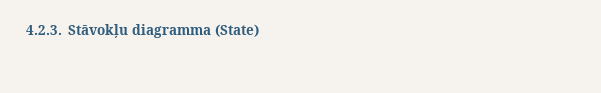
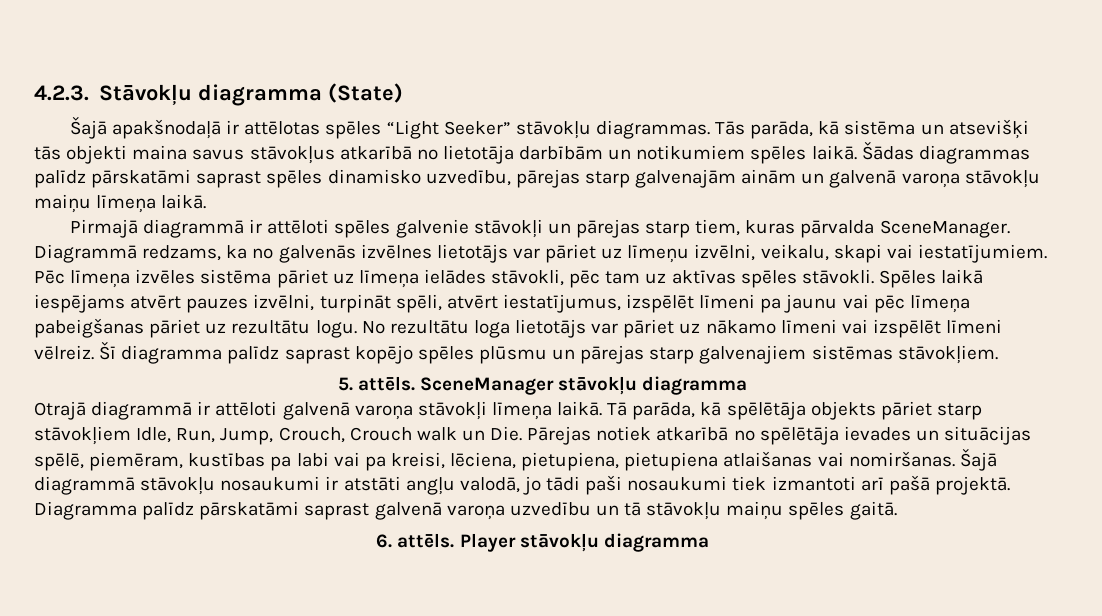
(260, 30) none -> [69,116,1029,139] [34,141,1030,164] [34,169,1040,188] [34,194,207,213] [69,219,1010,238] [34,244,1047,263] [34,269,984,288] [34,294,970,313] [34,318,1003,338] [34,341,998,364] [337,376,748,395] [34,401,982,420] [34,426,1032,445] [34,448,997,471] [34,475,1010,495] [34,501,897,520] [376,533,709,552] // Šajā apakšnodaļā ir attēlotas spēles “Light Seeker” stāvokļu diagrammas. Tās parāda, kā sistēma un atsevišķi tās objekti maina savus stāvokļus atkarībā no lietotāja darbībām un notikumiem spēles laikā. Šādas diagrammas palīdz pārskatāmi saprast spēles dinamisko uzvedību, pārejas starp galvenajām ainām un galvenā varoņa stāvokļu maiņu līmeņa laikā. // Pirmajā diagrammā ir attēloti spēles galvenie stāvokļi un pārejas starp tiem, kuras pārvalda SceneManager. Diagrammā redzams, ka no galvenās izvēlnes lietotājs var pāriet uz līmeņu izvēlni, veikalu, skapi vai iestatījumiem. Pēc līmeņa izvēles sistēma pāriet uz līmeņa ielādes stāvokli, pēc tam uz aktīvas spēles stāvokli. Spēles laikā iespējams atvērt pauzes izvēlni, turpināt spēli, atvērt iestatījumus, izspēlēt līmeni pa jaunu vai pēc līmeņa pabeigšanas pāriet uz rezultātu logu. No rezultātu loga lietotājs var pāriet uz nākamo līmeni vai izspēlēt līmeni vēlreiz. Šī diagramma palīdz saprast kopējo spēles plūsmu un pārejas starp galvenajiem sistēmas stāvokļiem. // 5. attēls. SceneManager stāvokļu diagramma // Otrajā diagrammā ir attēloti galvenā varoņa stāvokļi līmeņa laikā. Tā parāda, kā spēlētāja objekts pāriet starp stāvokļiem Idle, Run, Jump, Crouch, Crouch walk un Die. Pārejas notiek atkarībā no spēlētāja ievades un situācijas spēlē, piemēram, kustības pa labi vai pa kreisi, lēciena, pietupiena, pietupiena atlaišanas vai nomiršanas. Šajā diagrammā stāvokļu nosaukumi ir atstāti angļu valodā, jo tādi paši nosaukumi tiek izmantoti arī pašā projektā. Diagramma palīdz pārskatāmi saprast galvenā varoņa uzvedību un tā stāvokļu maiņu spēles gaitā. // 6. attēls. Player stāvokļu diagramma

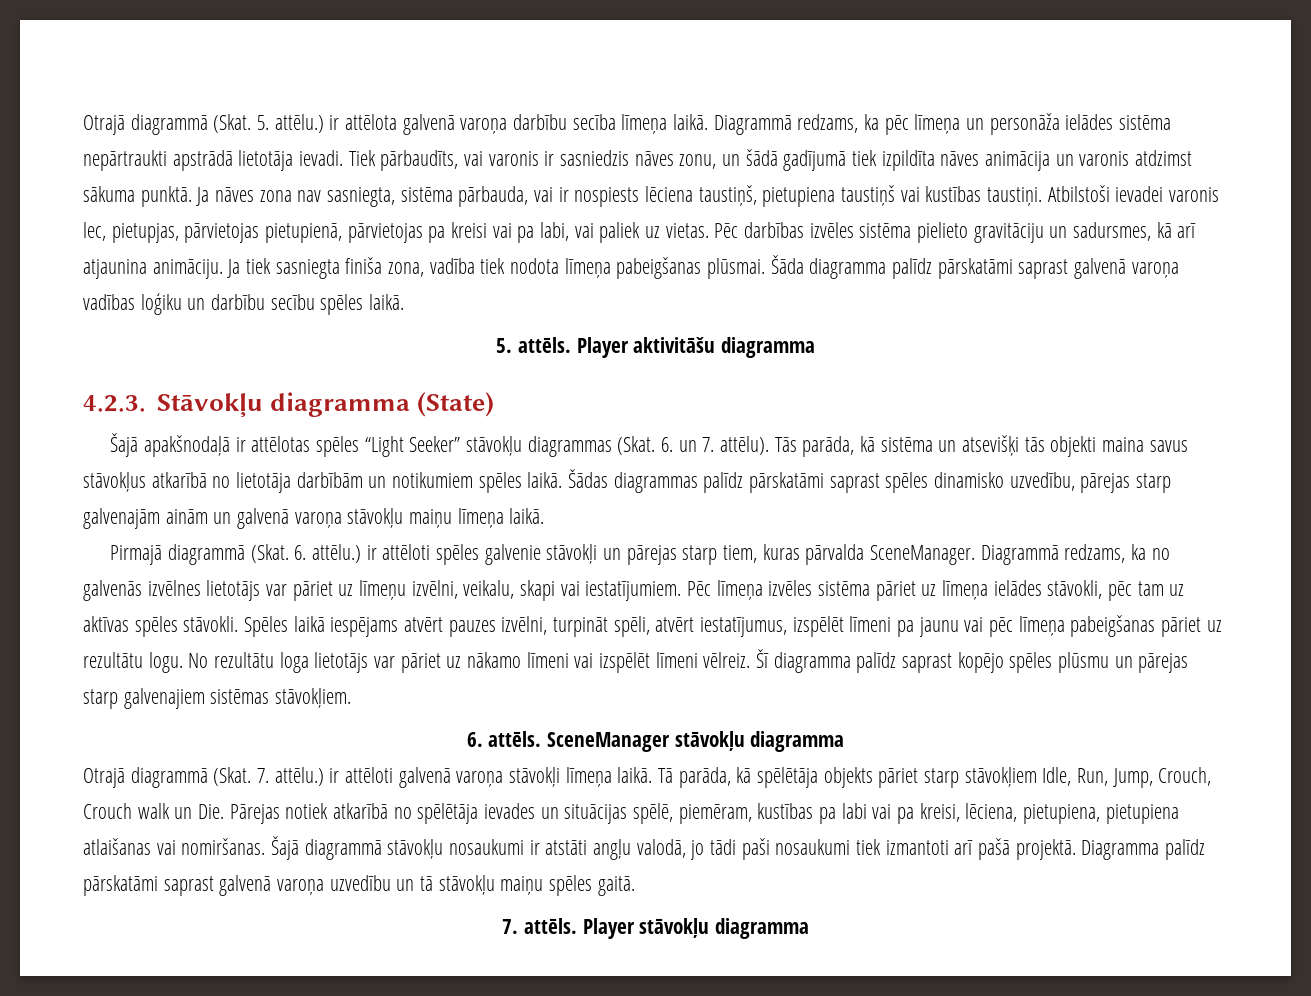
(34, 93) none -> [83,113,1172,135] [83,149,1193,171] [83,185,1220,207] [83,222,1197,243] [83,255,1179,279] [83,293,405,315] [496,337,815,358] Otrajā diagrammā (Skat. 5. attēlu.) ir attēlota galvenā varoņa darbību secība līmeņa laikā. Diagrammā redzams, ka pēc līmeņa un personāža ielādes sistēma nepārtraukti apstrādā lietotāja ievadi. Tiek pārbaudīts, vai varonis ir sasniedzis nāves zonu, un šādā gadījumā tiek izpildīta nāves animācija un varonis atdzimst sākuma punktā. Ja nāves zona nav sasniegta, sistēma pārbauda, vai ir nospiests lēciena taustiņš, pietupiena taustiņš vai kustības taustiņi. Atbilstoši ievadei varonis lec, pietupjas, pārvietojas pietupienā, pārvietojas pa kreisi vai pa labi, vai paliek uz vietas. Pēc darbības izvēles sistēma pielieto gravitāciju un sadursmes, kā arī atjaunina animāciju. Ja tiek sasniegta finiša zona, vadība tiek nodota līmeņa pabeigšanas plūsmai. Šāda diagramma palīdz pārskatāmi saprast galvenā varoņa vadības loģiku un darbību secību spēles laikā. // 5. attēls. Player aktivitāšu diagramma //
[595,120,710,139] diagrammas. -> [527,436,770,457] diagrammas (Skat. 6. un 7. attēlu).
(244, 228) none -> [250,544,362,563] (Skat. 6. attēlu.)
[337,377,353,391] 5. -> [466,732,483,747] 6.
(193, 410) none -> [213,767,324,786] (Skat. 7. attēlu.)
[376,534,393,548] 6. -> [502,919,519,934] 7.

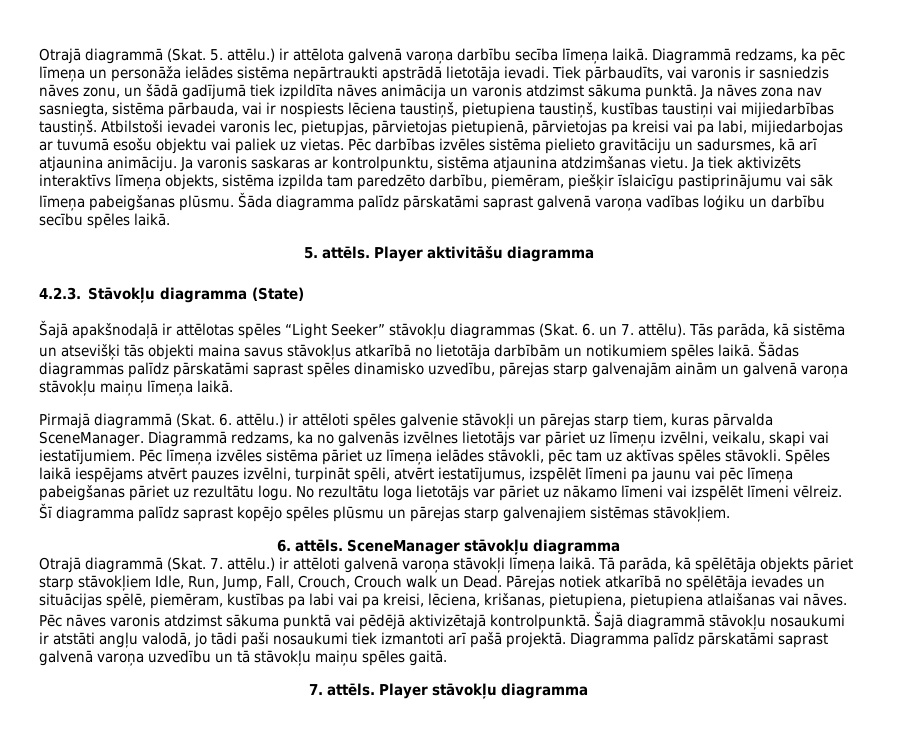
[841,185,1043,206] taustiņš vai kustības taustiņi. -> [539,102,834,118] [39,120,97,136] taustiņš, kustības taustiņi vai mijiedarbības taustiņš.
(570, 231) none -> [751,120,843,136] [39,138,207,154] mijiedarbojas ar tuvumā esošu objektu
[246,257,766,279] tiek sasniegta finiša zona, vadība tiek nodota līmeņa pabeigšanas plūsmai. -> [197,156,801,172] [39,174,833,190] [39,195,234,211] varonis saskaras ar kontrolpunktu, sistēma atjaunina atdzimšanas vietu. Ja tiek aktivizēts interaktīvs līmeņa objekts, sistēma izpilda tam paredzēto darbību, piemēram, piešķir īslaicīgu pastiprinājumu vai sāk līmeņa pabeigšanas plūsmu.
(1153, 778) none -> [266,575,294,589] Fall,
[198,804,225,819] Die. -> [462,575,502,588] Dead.
(1018, 812) none -> [484,593,545,607] krišanas,
[181,838,266,855] nomiršanas. -> [803,593,847,606] [39,614,590,630] nāves. Pēc nāves varonis atdzimst sākuma punktā vai pēdējā aktivizētajā kontrolpunktā.

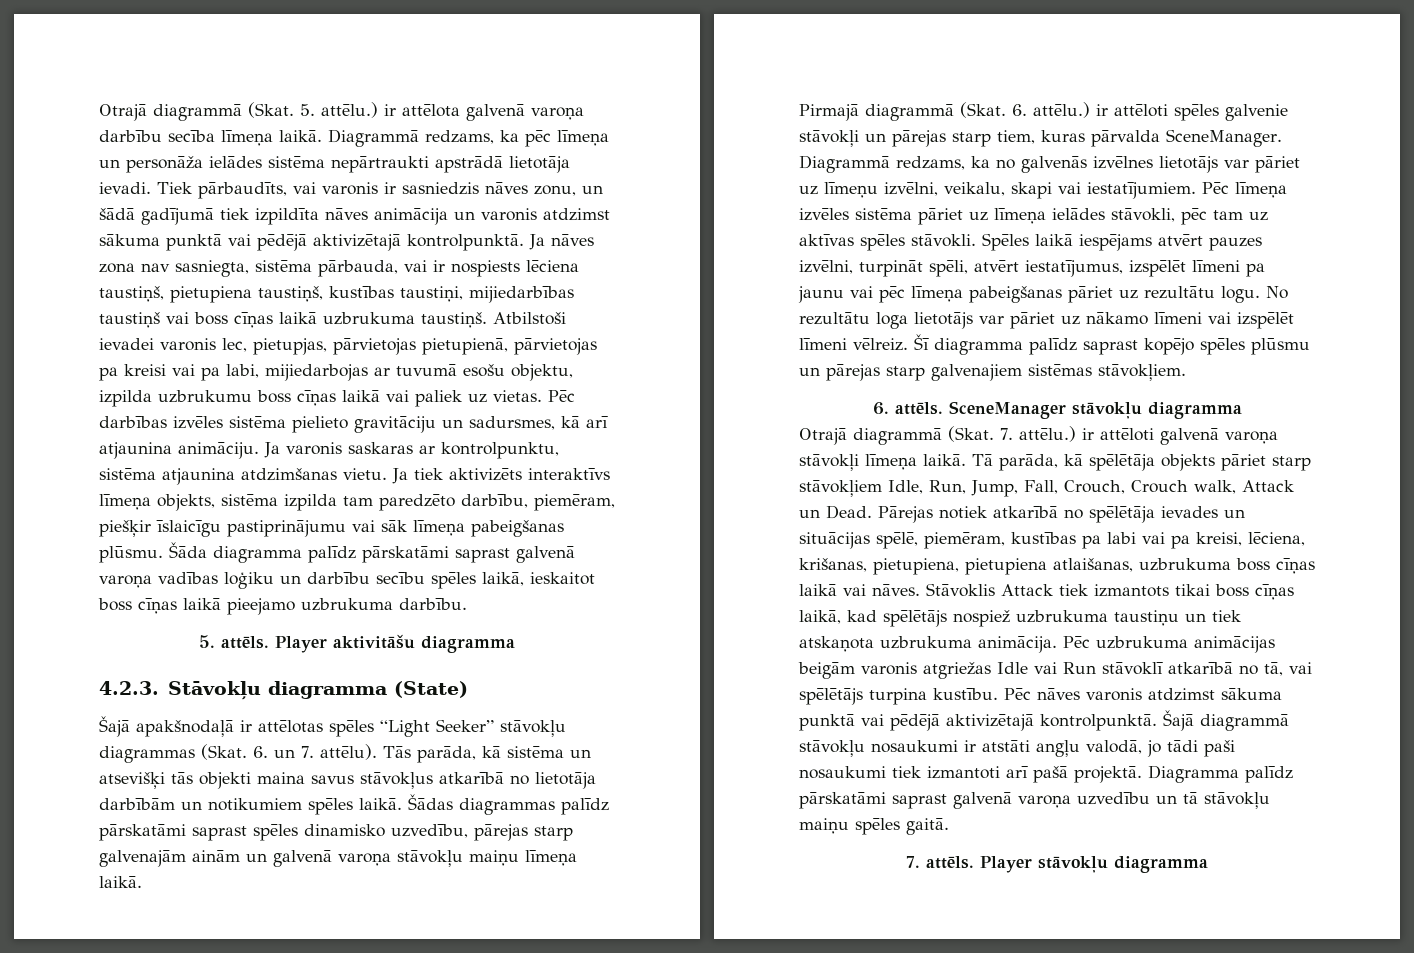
[645,84,697,100] punktā. -> [166,234,524,251] punktā vai pēdējā aktivizētajā kontrolpunktā.
[662,102,834,118] taustiņi vai mijiedarbības -> [400,286,574,303] [99,312,415,328] taustiņi, mijiedarbības taustiņš vai boss cīņas laikā uzbrukuma
[156,138,207,154] objektu -> [511,364,573,381] [99,390,380,407] objektu, izpilda uzbrukumu boss cīņas laikā
[134,213,170,226] laikā. -> [482,572,595,586] [98,598,467,615] laikā, ieskaitot boss cīņas laikā pieejamo uzbrukuma darbību.
[405,575,437,588] walk -> [1194,480,1294,494] walk, Attack
[707,593,847,606] atlaišanas vai nāves. -> [1053,558,1315,574] [799,583,1294,600] [799,610,1241,627] [799,636,1275,653] [798,662,1312,679] [799,688,998,705] atlaišanas, uzbrukuma boss cīņas laikā vai nāves. Stāvoklis Attack tiek izmantots tikai boss cīņas laikā, kad spēlētājs nospiež uzbrukuma taustiņu un tiek atskaņota uzbrukuma animācija. Pēc uzbrukuma animācijas beigām varonis atgriežas Idle vai Run stāvoklī atkarībā no tā, vai spēlētājs turpina kustību.

